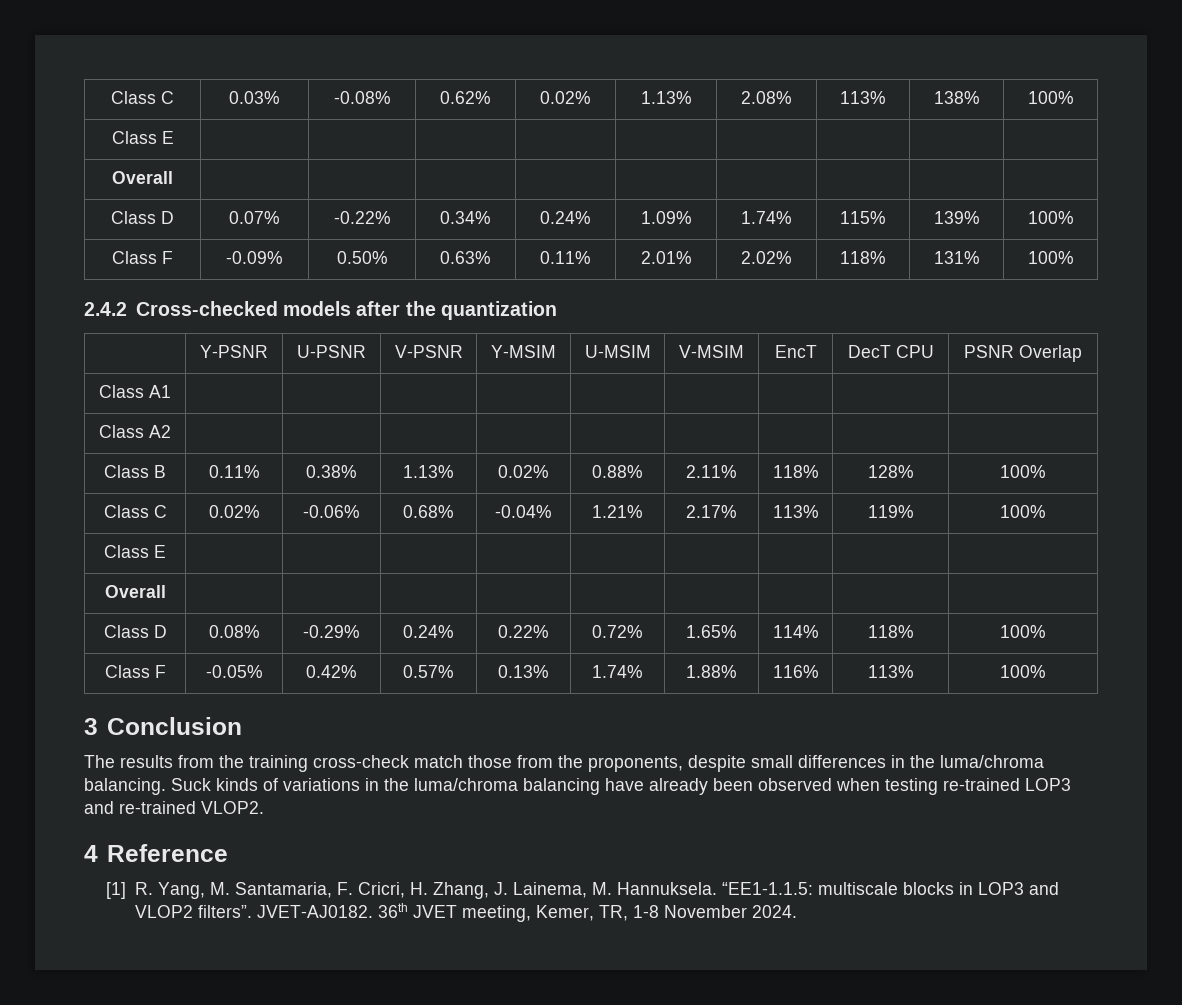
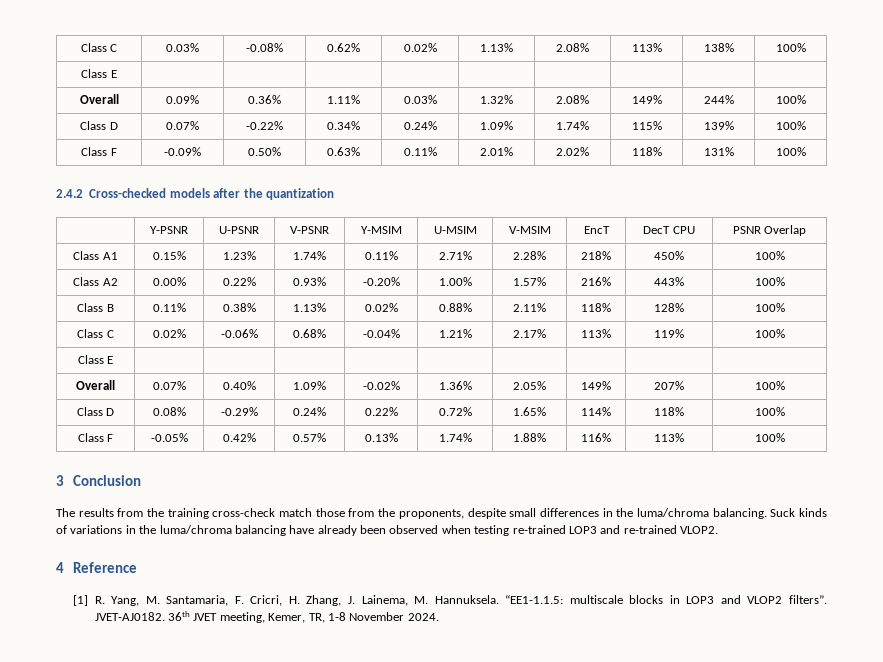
(173, 177) | | | | | | | | -> [166,95,199,104] [248,95,281,104] [327,95,360,104] [403,95,437,104] [480,95,513,104] [556,95,589,104] [631,95,662,104] [703,95,734,104] [775,95,806,104] 0.09% | 0.36% | 1.11% | 0.03% | 1.32% | 2.08% | 149% | 244% | 100%
[99,425,171,438] | | | | | | | | // Class A2 | | | | | | | | | -> [152,251,186,260] [222,251,256,260] [293,251,326,260] [364,251,398,260] [438,251,472,260] [513,251,546,260] [581,251,611,260] [654,251,684,260] [754,251,785,260] [73,277,118,286] [152,277,186,286] [222,277,256,286] [293,277,326,286] [362,277,400,286] [438,277,472,286] [513,277,546,286] [581,277,611,286] [654,277,684,286] [754,277,785,286] 0.15% | 1.23% | 1.74% | 0.11% | 2.71% | 2.28% | 218% | 450% | 100% // Class A2 | 0.00% | 0.22% | 0.93% | -0.20% | 1.00% | 1.57% | 216% | 443% | 100%
(166, 591) | | | | | | | | -> [152,381,186,390] [222,381,256,390] [293,381,326,390] [362,381,400,390] [438,381,472,390] [513,381,546,390] [581,381,611,390] [654,381,684,390] [754,381,785,390] 0.07% | 0.40% | 1.09% | -0.02% | 1.36% | 2.05% | 149% | 207% | 100%

